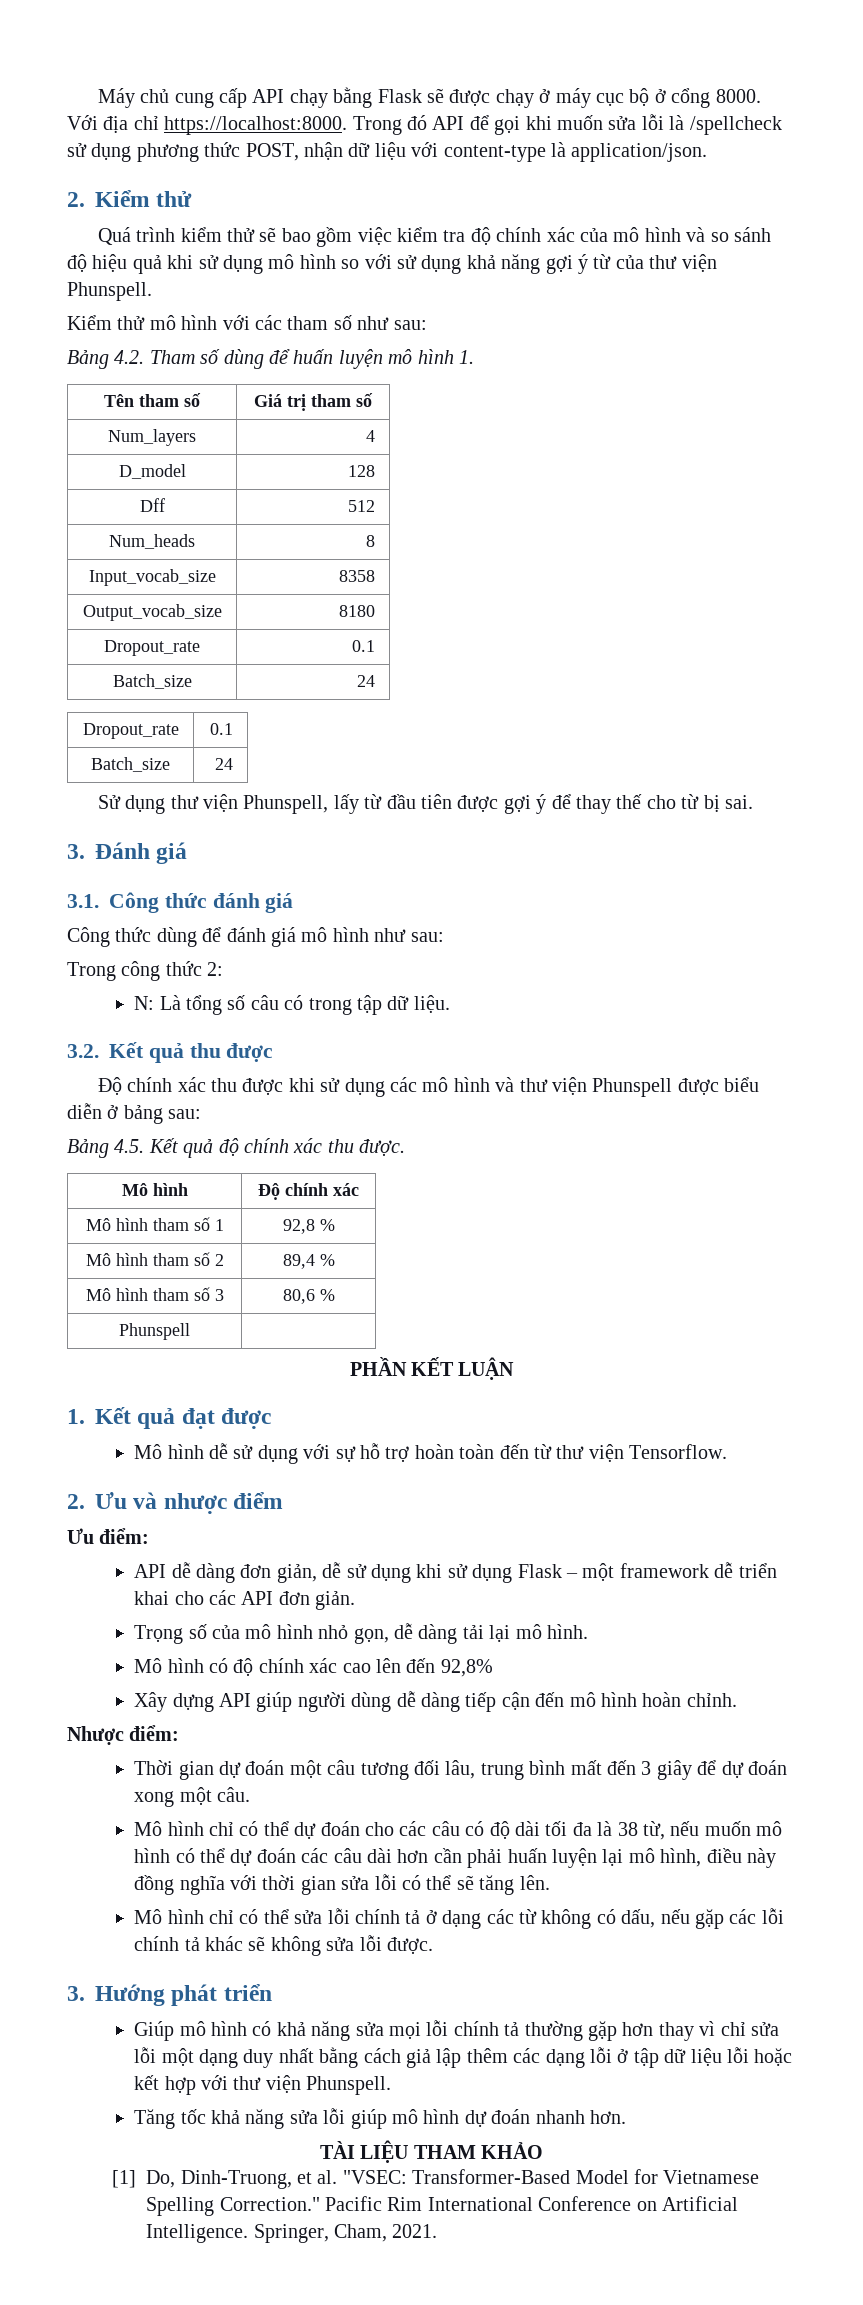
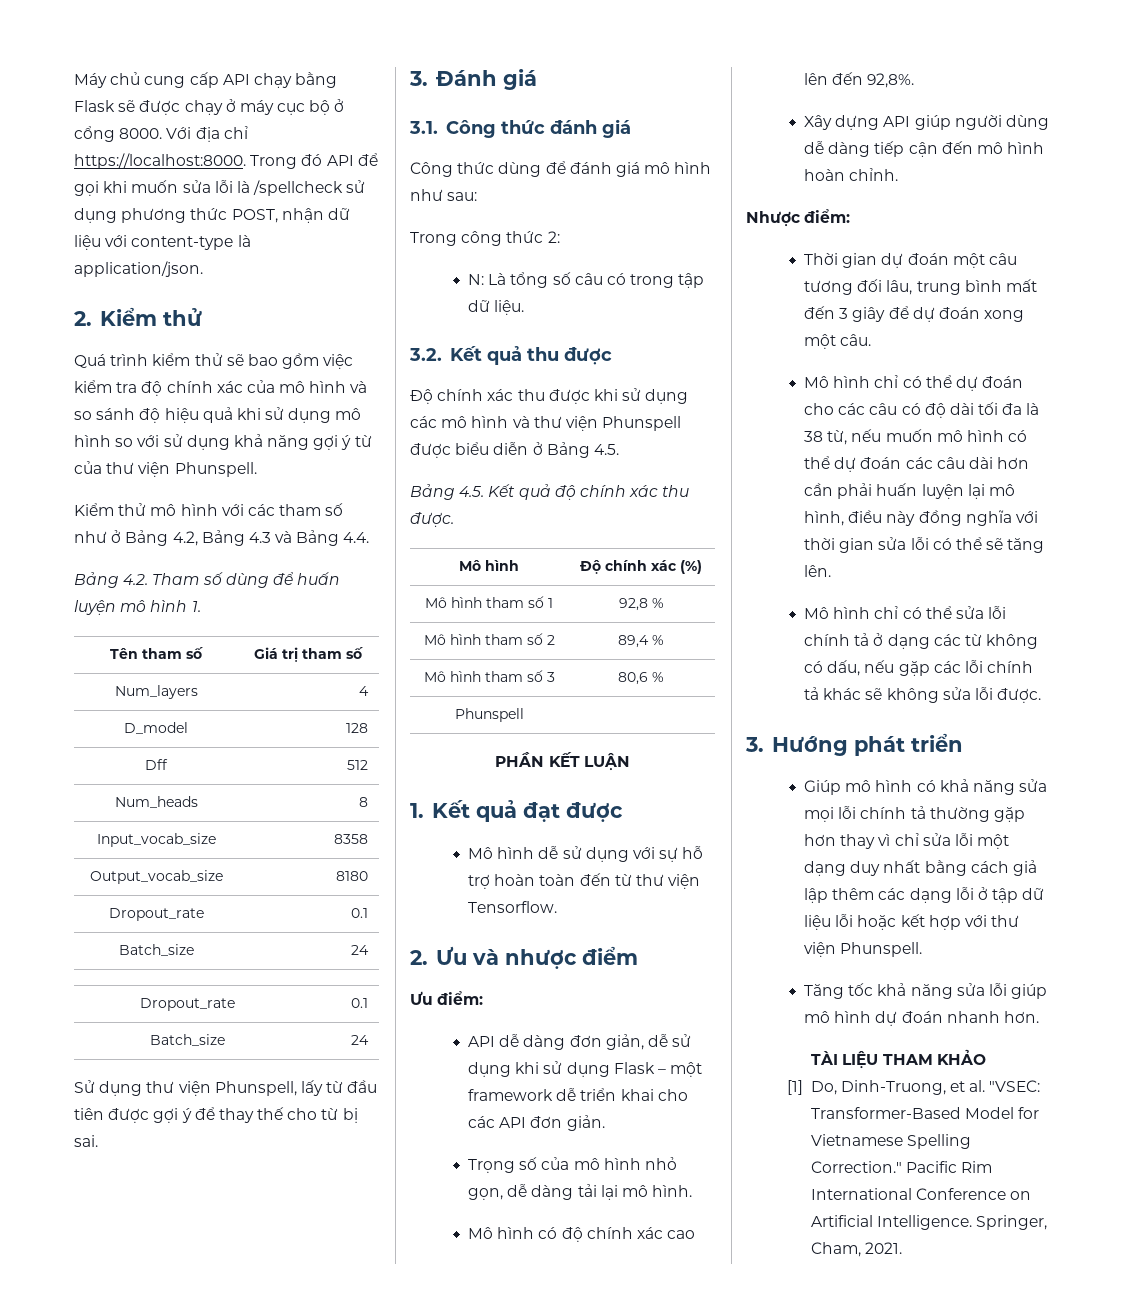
[393,320,427,330] sau: -> [111,530,370,546] ở Bảng 4.2, Bảng 4.3 và Bảng 4.4.
[123,1105,202,1124] bảng sau: -> [546,442,619,458] Bảng 4.5.
(359, 1189) none -> [680,560,702,574] (%)
[440,1659,493,1677] 92,8% -> [867,73,915,88] 92,8%.

